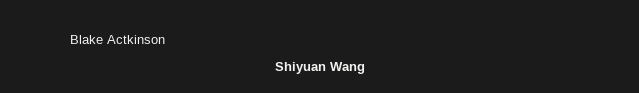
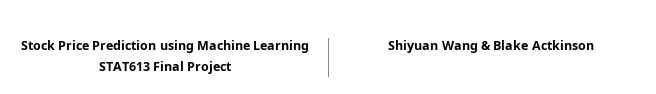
[70,35,165,44] Blake Actkinson -> [20,40,310,53] [98,61,233,74] Stock Price Prediction using Machine Learning // STAT613 Final Project
(365, 68) none -> [481,40,594,50] & Blake Actkinson

